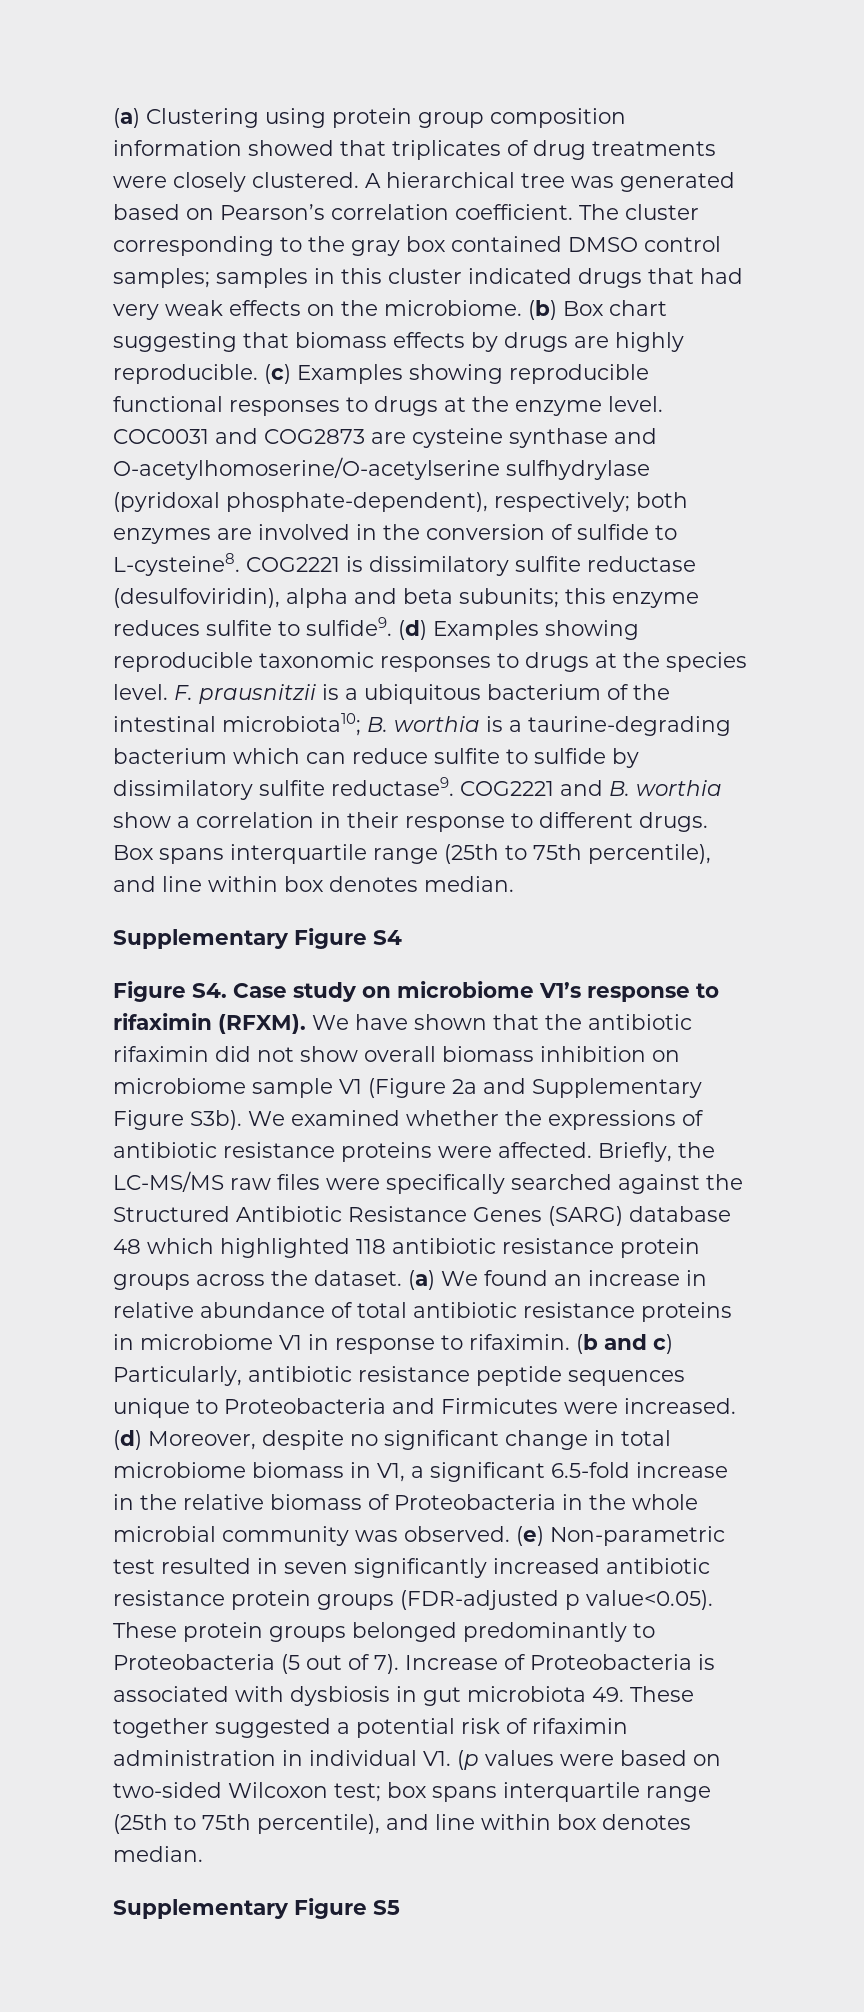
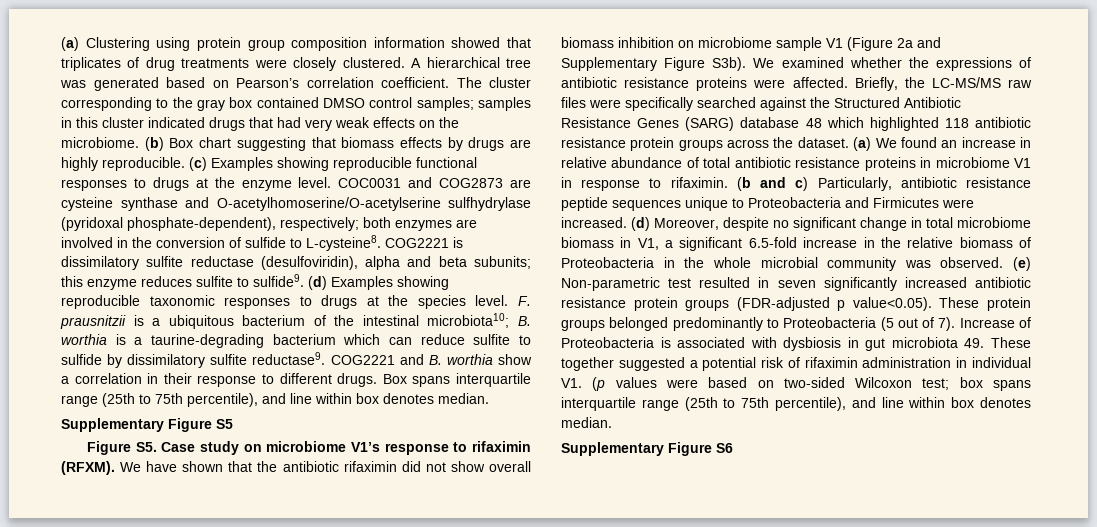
[373,930,402,945] [113,981,227,1002] S4 // Figure S4. -> [216,419,233,429] [87,441,157,455] S5 // Figure S5.
[373,1900,400,1915] S5 -> [716,443,733,453] S6

